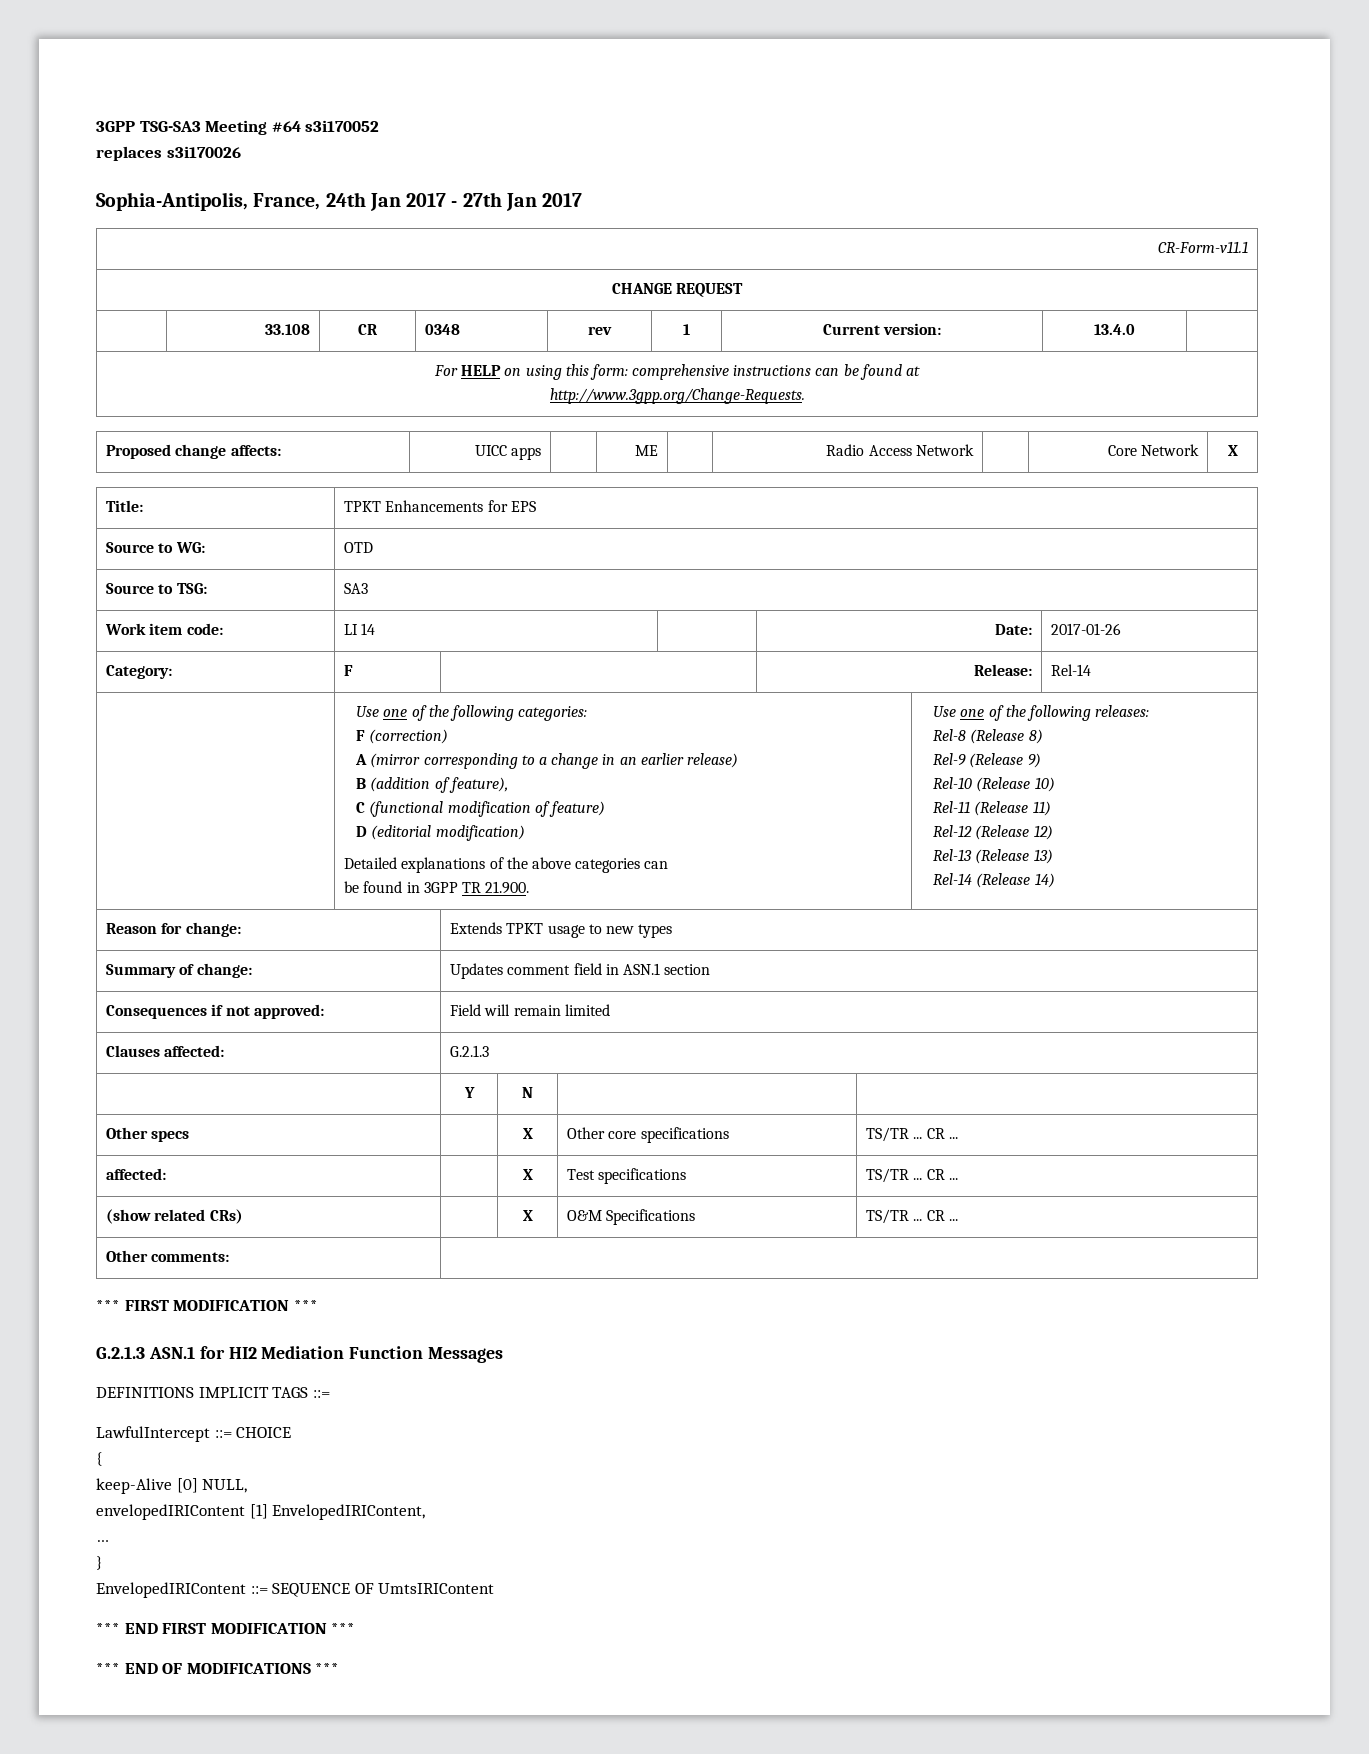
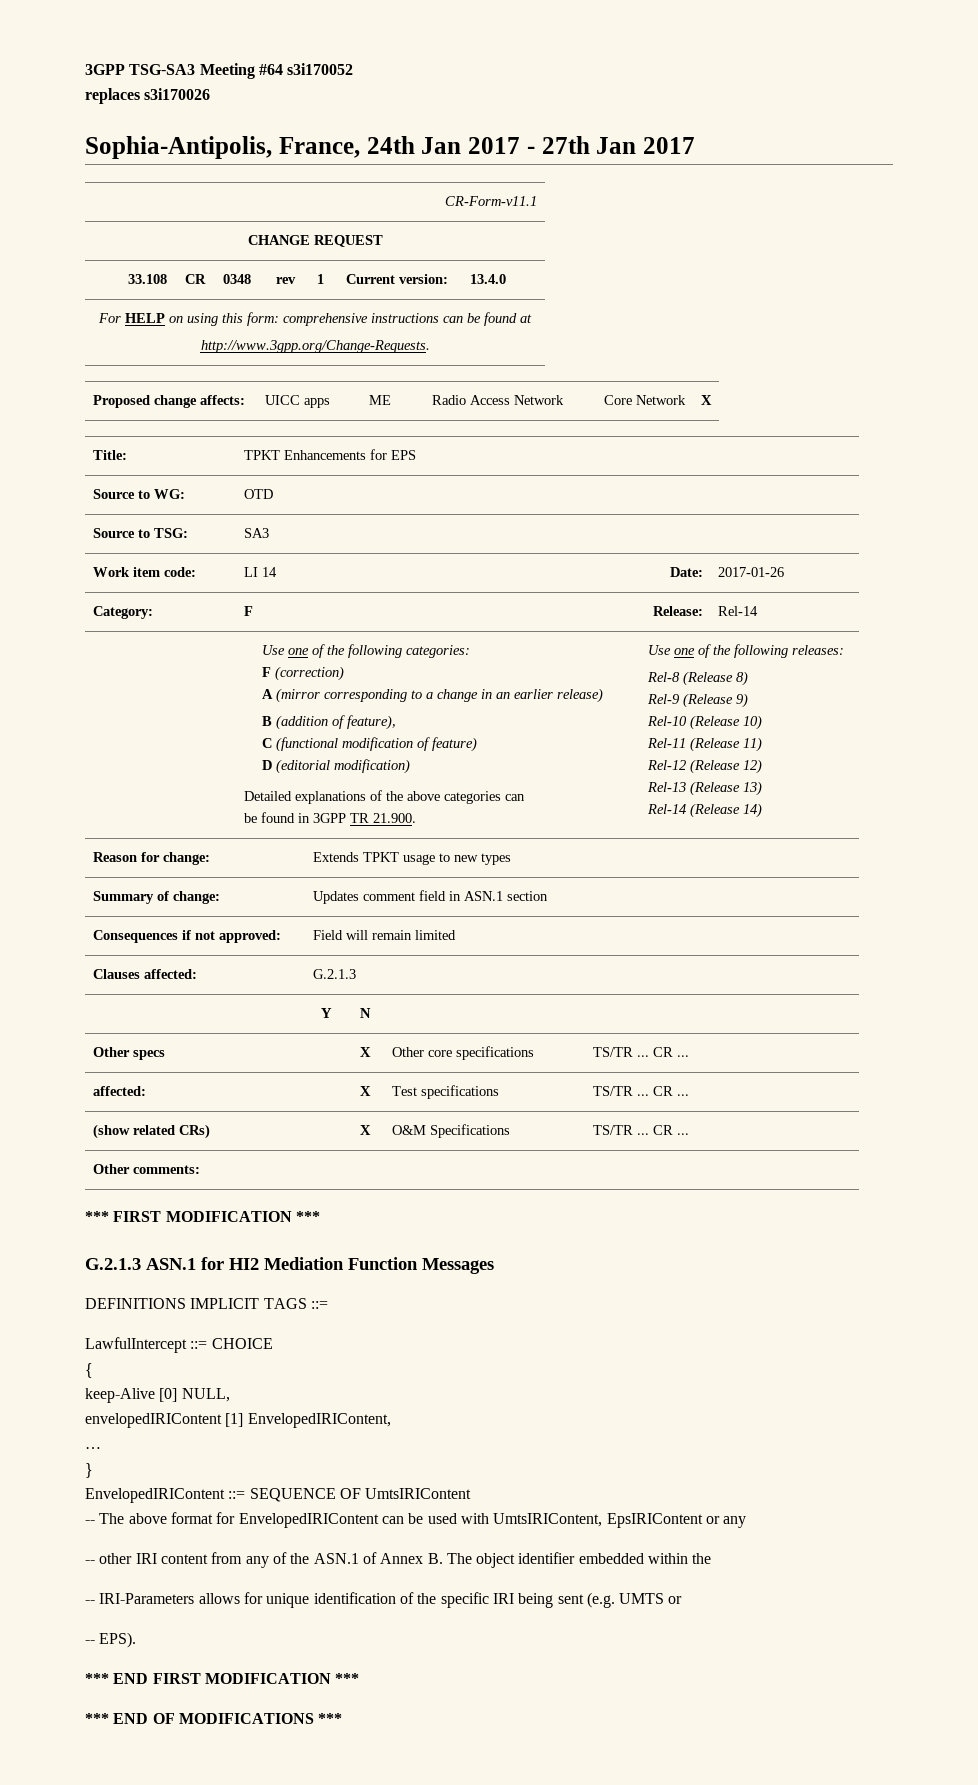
(495, 1588) none -> [85,1512,747,1528] [85,1552,712,1568] [85,1592,683,1608] [85,1632,137,1648] // -- The above format for EnvelopedIRIContent can be used with UmtsIRIContent, EpsIRIContent or any // -- other IRI content from any of the ASN.1 of Annex B. The object identifier embedded within the // -- IRI-Parameters allows for unique identification of the specific IRI being sent (e.g. UMTS or // -- EPS).

